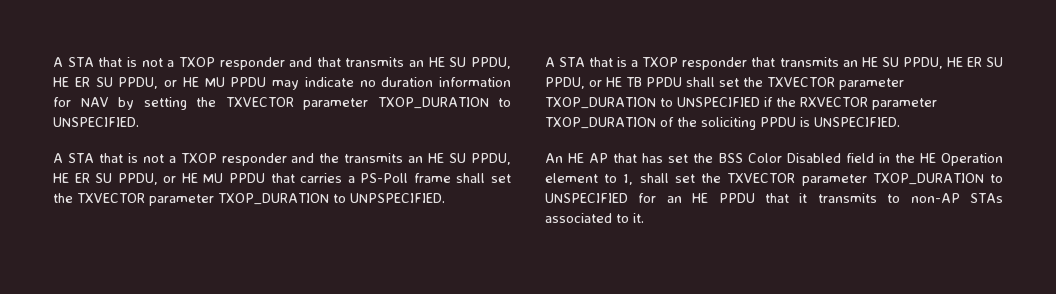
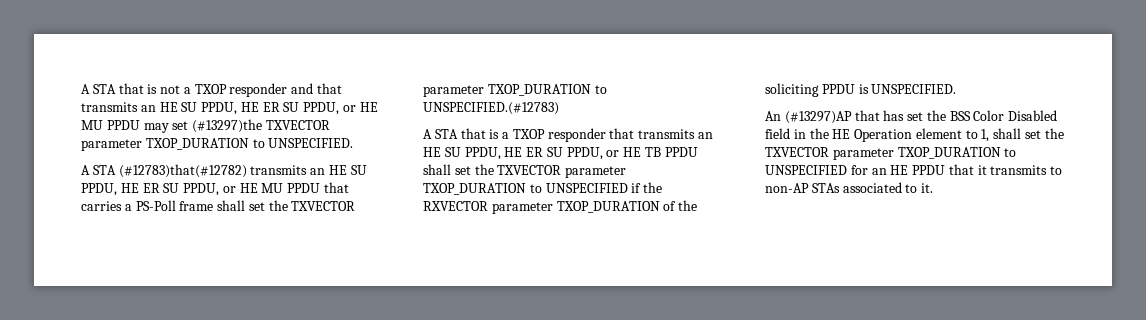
[304,77,511,87] [53,97,216,110] indicate no duration information for NAV by setting the -> [172,119,263,133] set (#13297)the
[98,153,340,166] that is not a TXOP responder and the -> [118,164,247,178] (#12783)that(#12782)
[350,193,445,203] UNPSPECIFIED. -> [423,102,559,115] UNSPECIFIED.(#12783)
[568,153,609,163] HE AP -> [784,111,852,124] (#13297)AP

